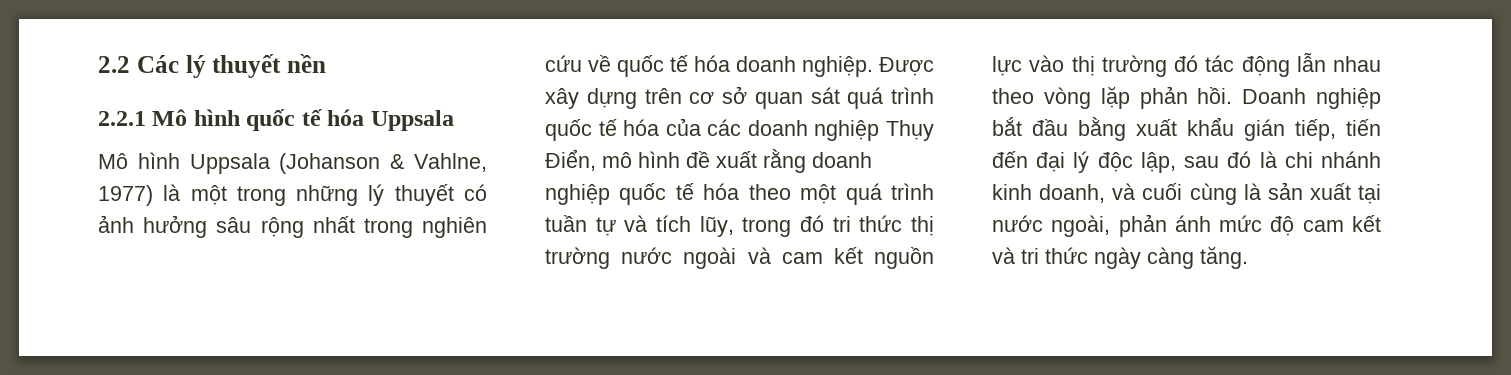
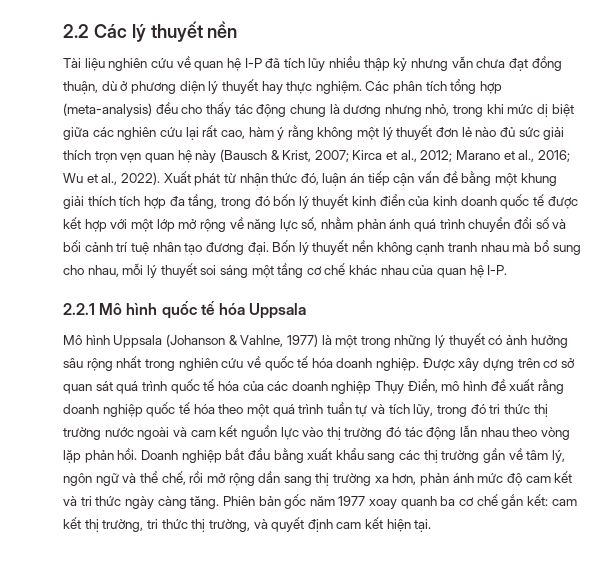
(326, 63) none -> [63,56,562,71] [63,79,503,94] [63,102,574,117] [63,125,565,140] [63,149,570,163] [63,171,557,186] [63,194,578,209] [63,217,567,232] [63,240,581,255] [63,263,508,278] // Tài liệu nghiên cứu về quan hệ I-P đã tích lũy nhiều thập kỷ nhưng vẫn chưa đạt đồng thuận, dù ở phương diện lý thuyết hay thực nghiệm. Các phân tích tổng hợp (meta-analysis) đều cho thấy tác động chung là dương nhưng nhỏ, trong khi mức dị biệt giữa các nghiên cứu lại rất cao, hàm ý rằng không một lý thuyết đơn lẻ nào đủ sức giải thích trọn vẹn quan hệ này (Bausch & Krist, 2007; Kirca et al., 2012; Marano et al., 2016; Wu et al., 2022). Xuất phát từ nhận thức đó, luận án tiếp cận vấn đề bằng một khung giải thích tích hợp đa tầng, trong đó bốn lý thuyết kinh điển của kinh doanh quốc tế được kết hợp với một lớp mở rộng về năng lực số, nhằm phản ánh quá trình chuyển đổi số và bối cảnh trí tuệ nhân tạo đương đại. Bốn lý thuyết nền không cạnh tranh nhau mà bổ sung cho nhau, mỗi lý thuyết soi sáng một tầng cơ chế khác nhau của quan hệ I-P.
[1244,119,1381,141] [992,151,1381,173] [992,182,1381,205] [992,215,1111,237] gián tiếp, tiến đến đại lý độc lập, sau đó là chi nhánh kinh doanh, và cuối cùng là sản xuất tại nước ngoài, -> [367,448,565,463] [63,471,417,486] sang các thị trường gần về tâm lý, ngôn ngữ và thể chế, rồi mở rộng dần sang thị trường xa hơn,
(1248, 257) none -> [222,494,577,509] [63,517,432,532] Phiên bản gốc năm 1977 xoay quanh ba cơ chế gắn kết: cam kết thị trường, tri thức thị trường, và quyết định cam kết hiện tại.

